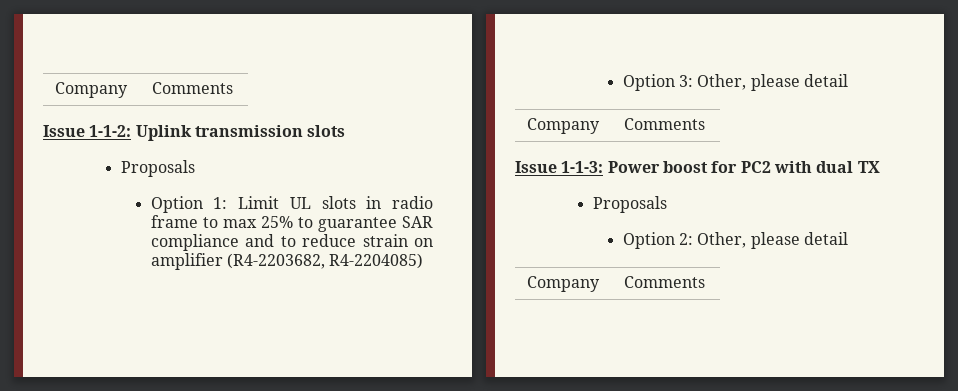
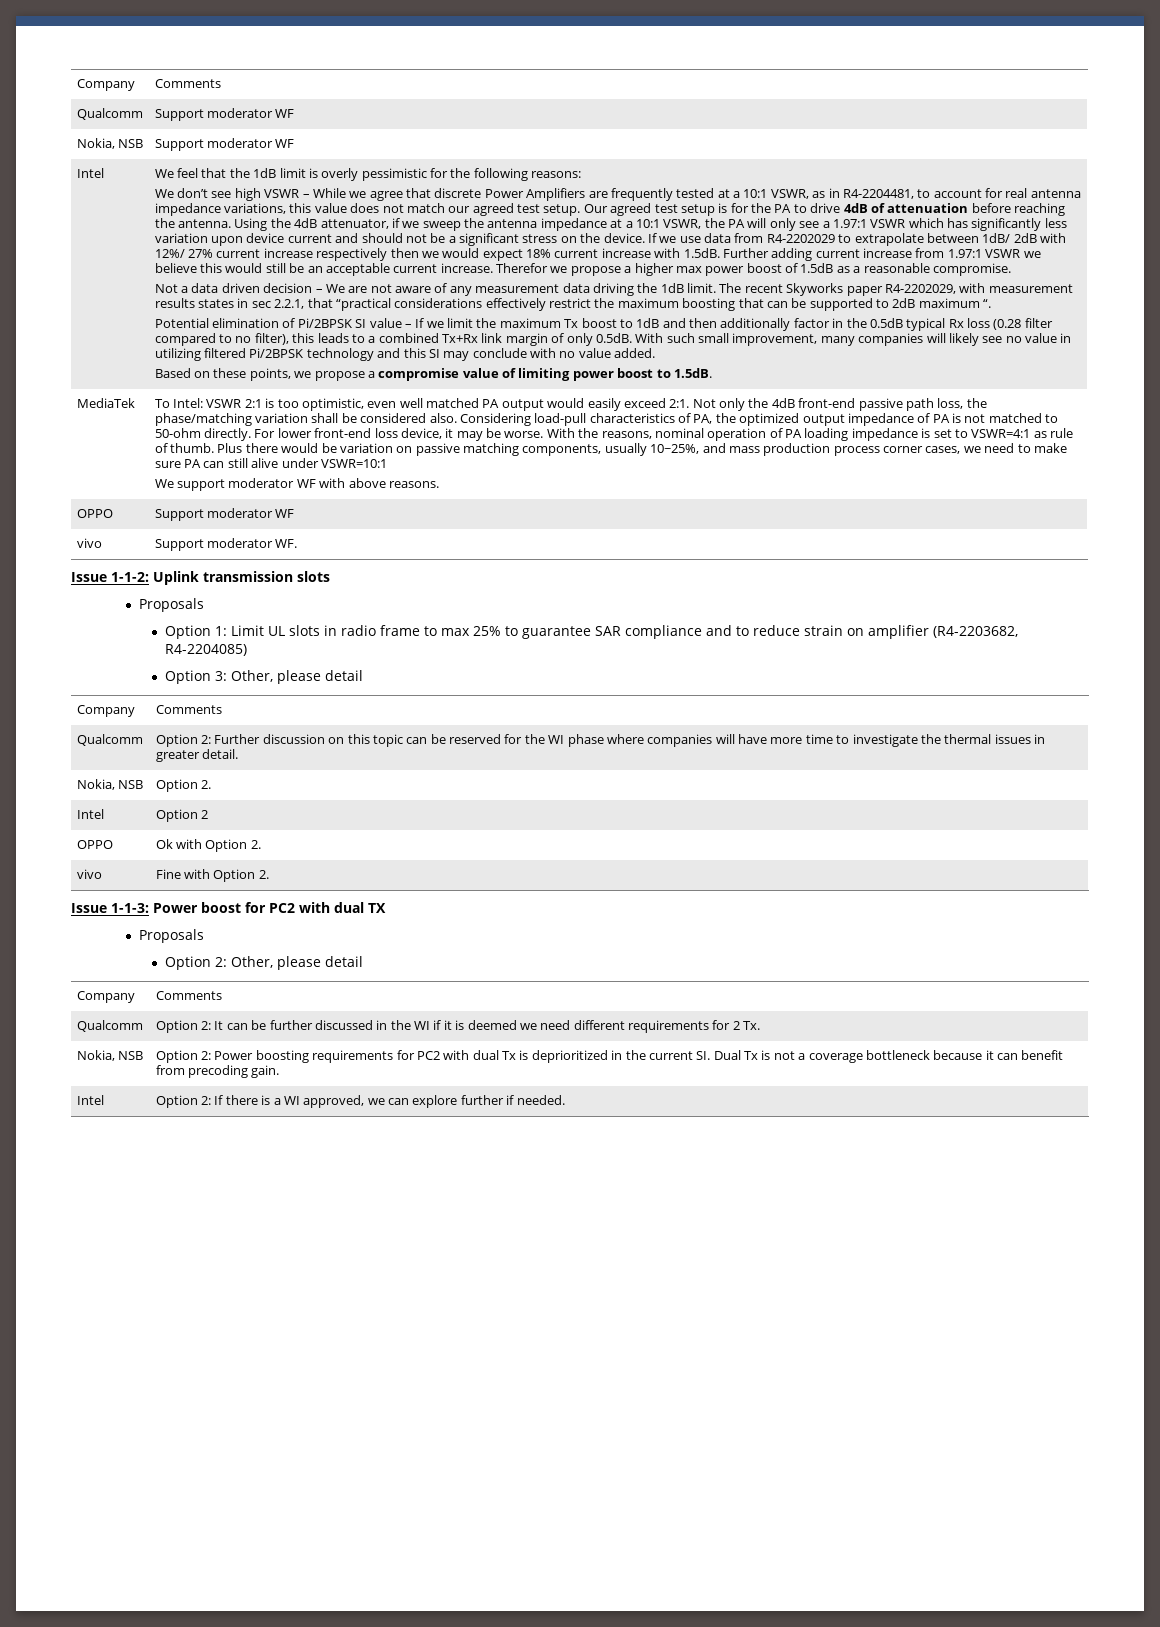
[55,82,129,98] [152,82,234,94] Company | Comments -> [76,79,135,91] [154,79,221,88] [76,108,143,120] [154,108,295,121] [76,138,144,149] [154,138,295,151] [76,168,104,178] [154,168,582,181] [154,188,1081,201] [154,203,1066,216] [154,218,1067,231] [154,233,1067,246] [154,248,1041,261] [154,263,1011,276] [154,283,1073,296] [154,298,992,311] [154,318,1053,331] [154,333,1072,346] [154,348,656,361] [154,368,712,381] [76,398,135,408] [154,398,987,411] [154,413,1059,426] [154,428,1074,441] [154,443,1067,456] [154,458,387,468] [154,478,439,491] [76,509,113,518] [154,508,295,521] [76,538,102,548] [154,538,298,551] Company | Comments // Qualcomm | Support moderator WF // Nokia, NSB | Support moderator WF // Intel | We feel that the 1dB limit is overly pessimistic for the following reasons: // We don’t see high VSWR – While we agree that discrete Power Amplifiers are frequently tested at a 10:1 VSWR, as in R4-2204481, to account for real antenna impedance variations, this value does not match our agreed test setup. Our agreed test setup is for the PA to drive 4dB of attenuation before reaching the antenna. Using the 4dB attenuator, if we sweep the antenna impedance at a 10:1 VSWR, the PA will only see a 1.97:1 VSWR which has significantly less variation upon device current and should not be a significant stress on the device. If we use data from R4-2202029 to extrapolate between 1dB/ 2dB with 12%/ 27% current increase respectively then we would expect 18% current increase with 1.5dB. Further adding current increase from 1.97:1 VSWR we believe this would still be an acceptable current increase. Therefor we propose a higher max power boost of 1.5dB as a reasonable compromise. // Not a data driven decision – We are not aware of any measurement data driving the 1dB limit. The recent Skyworks paper R4-2202029, with measurement results states in sec 2.2.1, that “practical considerations effectively restrict the maximum boosting that can be supported to 2dB maximum “. // Potential elimination of Pi/2BPSK SI value – If we limit the maximum Tx boost to 1dB and then additionally factor in the 0.5dB typical Rx loss (0.28 filter compared to no filter), this leads to a combined Tx+Rx link margin of only 0.5dB. With such small improvement, many companies will likely see no value in utilizing filtered Pi/2BPSK technology and this SI may conclude with no value added. // Based on these points, we propose a compromise value of limiting power boost to 1.5dB. // MediaTek | To Intel: VSWR 2:1 is too optimistic, even well matched PA output would easily exceed 2:1. Not only the 4dB front-end passive path loss, the phase/matching variation shall be considered also. Considering load-pull characteristics of PA, the optimized output impedance of PA is not matched to 50-ohm directly. For lower front-end loss device, it may be worse. With the reasons, nominal operation of PA loading impedance is set to VSWR=4:1 as rule of thumb. Plus there would be variation on passive matching components, usually 10~25%, and mass production process corner cases, we need to make sure PA can still alive under VSWR=10:1 // We support moderator WF with above reasons. // OPPO | Support moderator WF // vivo | Support moderator WF.
(706, 124) none -> [76,734,143,746] [155,734,1046,747] [155,749,239,762] [76,779,144,790] [155,779,212,792] [76,809,104,819] [155,809,209,822] [76,840,113,849] [155,839,261,852] [76,869,102,879] [155,869,269,882] // Qualcomm | Option 2: Further discussion on this topic can be reserved for the WI phase where companies will have more time to investigate the thermal issues in greater detail. // Nokia, NSB | Option 2. // Intel | Option 2 // OPPO | Ok with Option 2. // vivo | Fine with Option 2.
(706, 282) none -> [76,1020,143,1032] [155,1020,761,1033] [76,1050,144,1061] [155,1050,1064,1063] [155,1065,280,1078] [76,1095,104,1105] [155,1095,565,1108] // Qualcomm | Option 2: It can be further discussed in the WI if it is deemed we need different requirements for 2 Tx. // Nokia, NSB | Option 2: Power boosting requirements for PC2 with dual Tx is deprioritized in the current SI. Dual Tx is not a coverage bottleneck because it can benefit from precoding gain. // Intel | Option 2: If there is a WI approved, we can explore further if needed.

